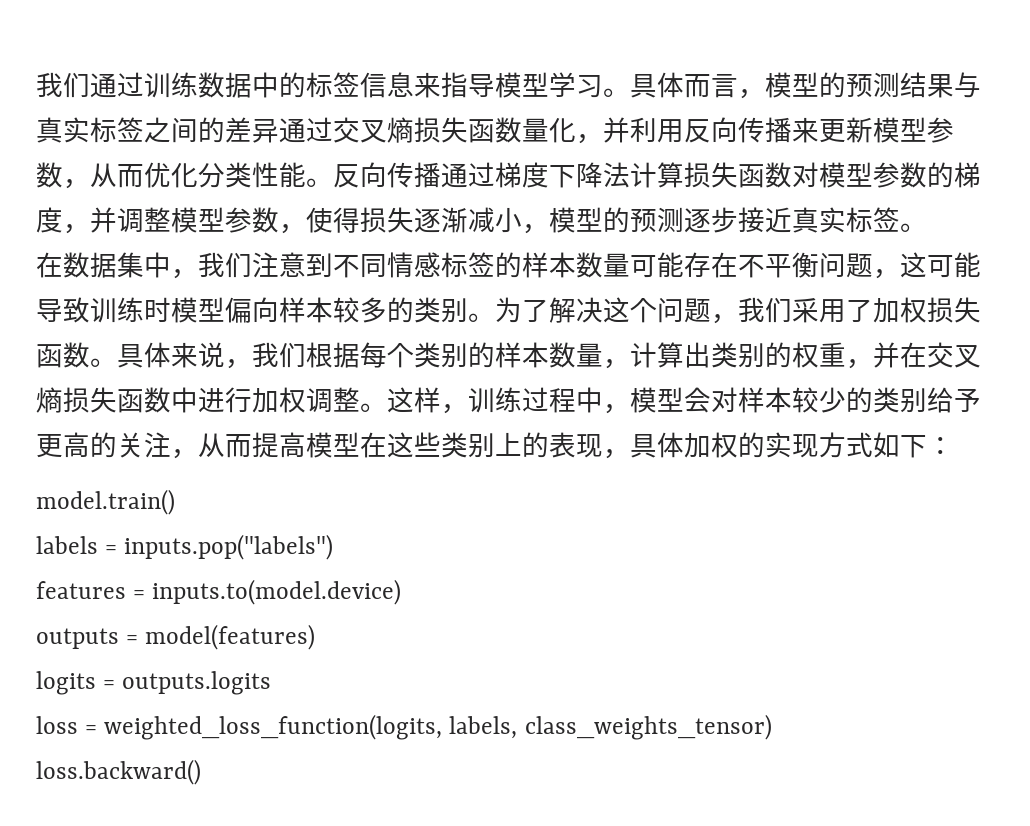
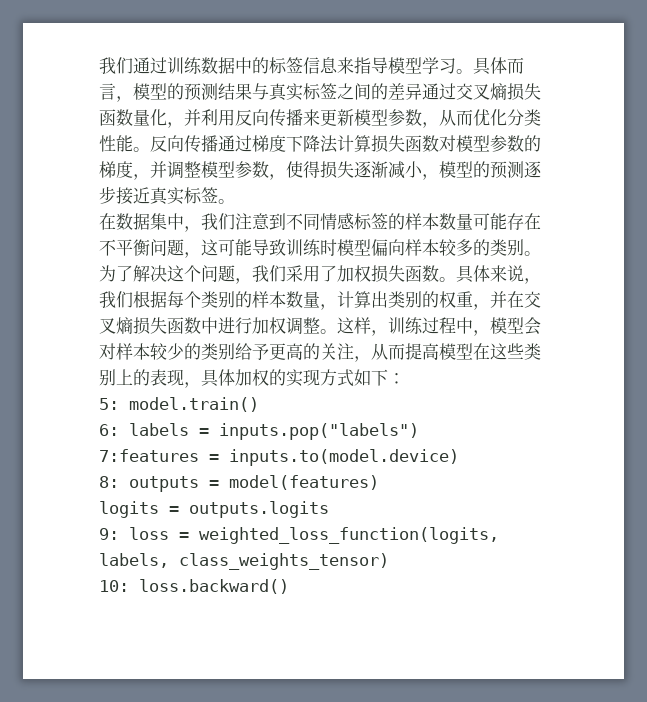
(954, 446) none -> [99,398,119,410] 5:
(175, 502) none -> [99,424,119,436] 6:
[36,581,126,599] features -> [99,449,199,462] 7:features
(402, 592) none -> [99,476,119,488] 8:
(272, 683) none -> [99,528,119,540] 9:
(772, 727) none -> [99,580,129,592] 10:

